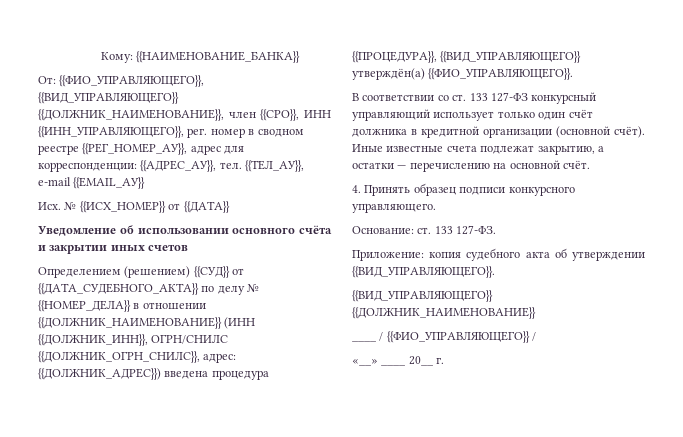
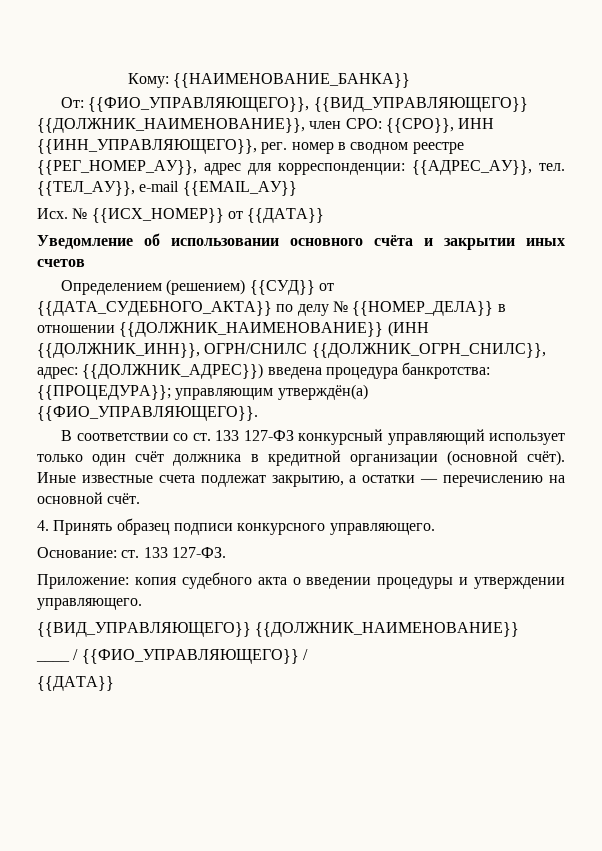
(256, 115) none -> [345,118,382,129] СРО:
[352,51,582,63] {{ПРОЦЕДУРА}}, {{ВИД_УПРАВЛЯЮЩЕГО}} -> [402,362,491,379] [37,385,274,400] банкротства: {{ПРОЦЕДУРА}}; управляющим
[554,248,645,261] [352,266,495,278] об утверждении {{ВИД_УПРАВЛЯЮЩЕГО}}. -> [292,577,565,589] [37,598,142,610] о введении процедуры и утверждении управляющего.
[352,356,445,366] «__» ____ 20__ г. -> [37,676,114,691] {{ДАТА}}

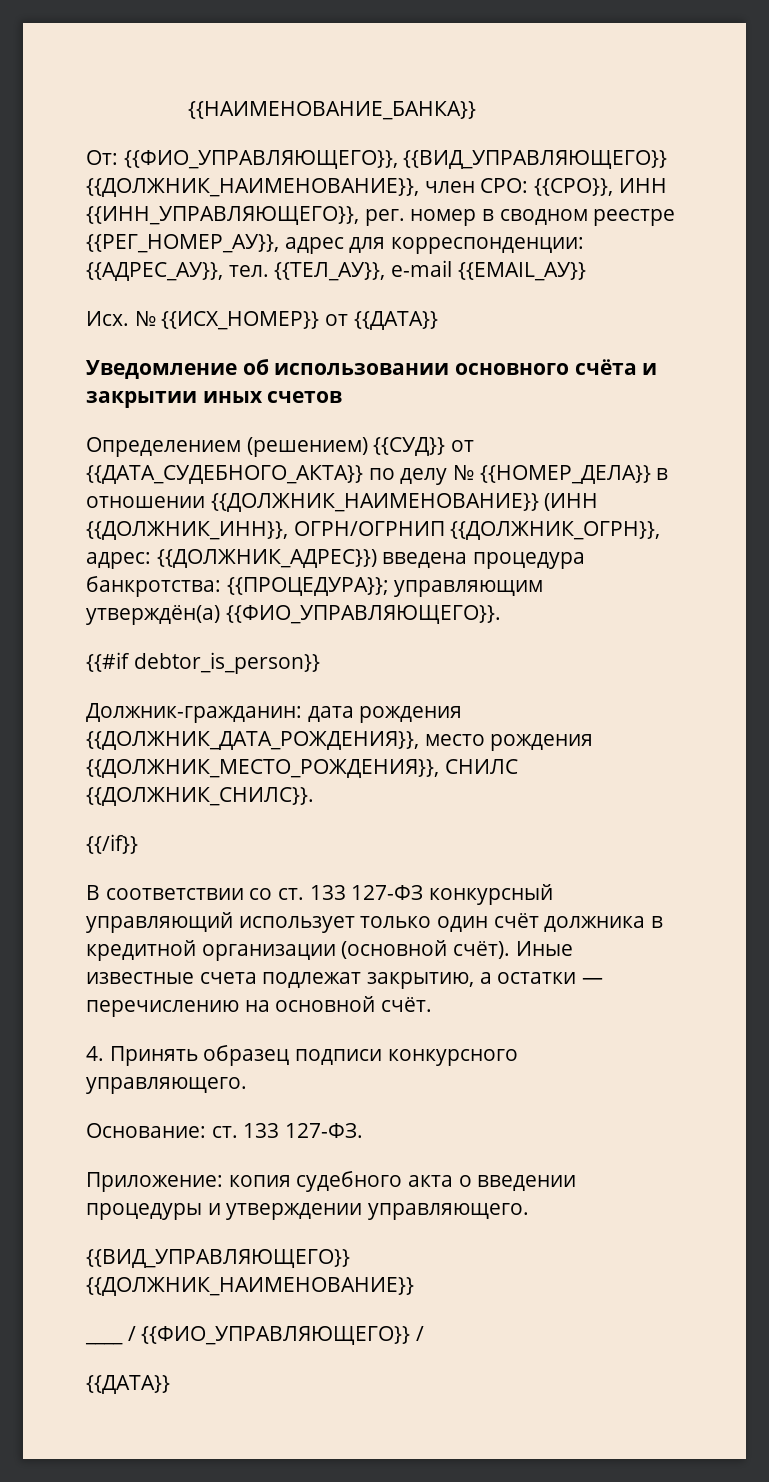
[127,73,169,88] Кому: -> (188, 110) none
[204,343,546,358] ОГРН/СНИЛС {{ДОЛЖНИК_ОГРН_СНИЛС}}, -> [293,521,661,540] ОГРН/ОГРНИП {{ДОЛЖНИК_ОГРН}},
(258, 413) none -> [86,652,320,674] [86,703,463,723] [86,731,594,751] [86,759,518,778] [86,787,314,806] [86,834,138,854] // {{#if debtor_is_person}} // Должник-гражданин: дата рождения {{ДОЛЖНИК_ДАТА_РОЖДЕНИЯ}}, место рождения {{ДОЛЖНИК_МЕСТО_РОЖДЕНИЯ}}, СНИЛС {{ДОЛЖНИК_СНИЛС}}. // {{/if}}

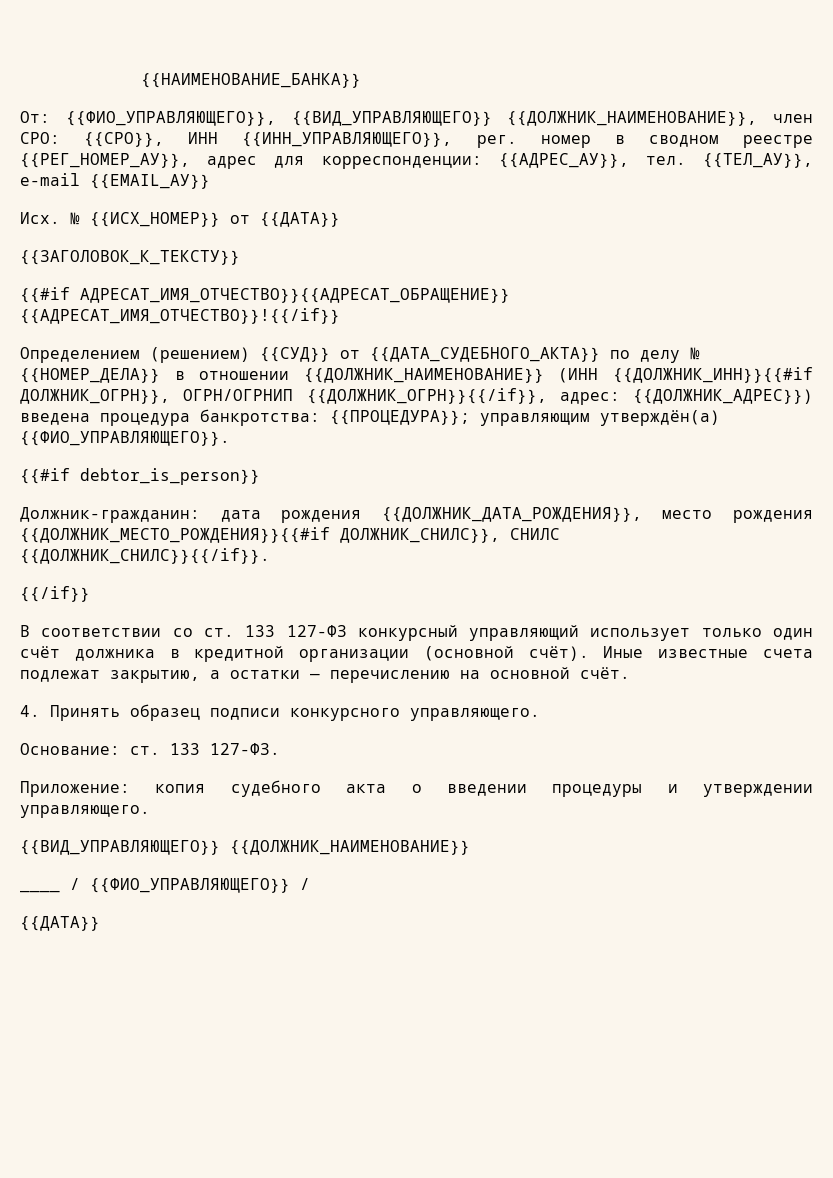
[86,359,658,379] [86,391,343,408] Уведомление об использовании основного счёта и закрытии иных счетов -> [20,250,240,265] [20,287,510,303] [20,308,340,324] {{ЗАГОЛОВОК_К_ТЕКСТУ}} // {{#if АДРЕСАТ_ИМЯ_ОТЧЕСТВО}}{{АДРЕСАТ_ОБРАЩЕНИЕ}} {{АДРЕСАТ_ИМЯ_ОТЧЕСТВО}}!{{/if}}
[86,521,661,540] {{ДОЛЖНИК_ИНН}}, ОГРН/ОГРНИП {{ДОЛЖНИК_ОГРН}}, -> [613,367,813,383] [20,388,547,404] {{ДОЛЖНИК_ИНН}}{{#if ДОЛЖНИК_ОГРН}}, ОГРН/ОГРНИП {{ДОЛЖНИК_ОГРН}}{{/if}},
[86,759,518,778] [86,787,314,806] {{ДОЛЖНИК_МЕСТО_РОЖДЕНИЯ}}, СНИЛС {{ДОЛЖНИК_СНИЛС}}. -> [20,527,560,543] [20,548,270,564] {{ДОЛЖНИК_МЕСТО_РОЖДЕНИЯ}}{{#if ДОЛЖНИК_СНИЛС}}, СНИЛС {{ДОЛЖНИК_СНИЛС}}{{/if}}.

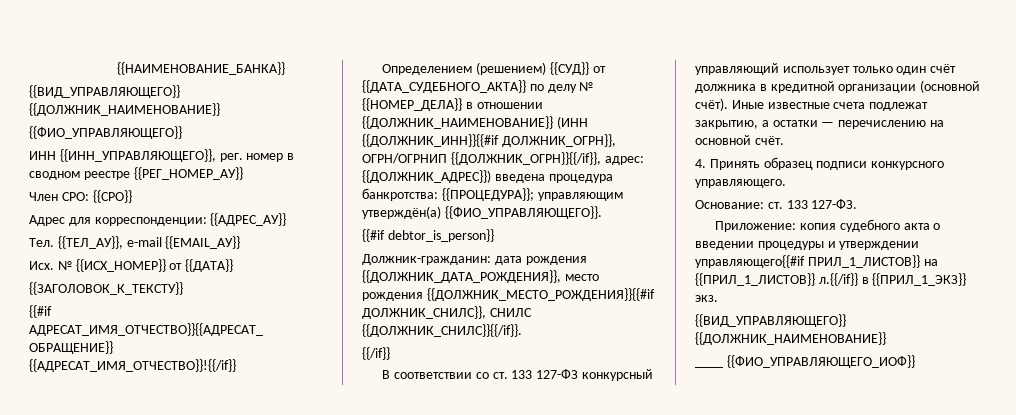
[20,111,813,126] [20,132,165,147] От: {{ФИО_УПРАВЛЯЮЩЕГО}}, {{ВИД_УПРАВЛЯЮЩЕГО}} {{ДОЛЖНИК_НАИМЕНОВАНИЕ}}, член СРО: {{СРО}}, -> [29,85,180,98] [29,103,220,116] [29,126,182,139] {{ВИД_УПРАВЛЯЮЩЕГО}} {{ДОЛЖНИК_НАИМЕНОВАНИЕ}} // {{ФИО_УПРАВЛЯЮЩЕГО}} //
[20,153,686,169] {{РЕГ_НОМЕР_АУ}}, адрес для корреспонденции: {{АДРЕС_АУ}}, тел. -> [133,167,243,180] [29,190,132,203] [29,213,287,226] [29,238,54,247] {{РЕГ_НОМЕР_АУ}} // Член СРО: {{СРО}} // Адрес для корреспонденции: {{АДРЕС_АУ}} // Тел.
[20,805,150,818] управляющего. -> [695,255,938,268] [695,273,967,286] [695,295,718,302] управляющего{{#if ПРИЛ_1_ЛИСТОВ}} на {{ПРИЛ_1_ЛИСТОВ}} л.{{/if}} в {{ПРИЛ_1_ЭКЗ}} экз.
[70,878,310,893] [20,916,100,931] / {{ФИО_УПРАВЛЯЮЩЕГО}} / // {{ДАТА}} -> [726,355,915,368] {{ФИО_УПРАВЛЯЮЩЕГО_ИОФ}}

